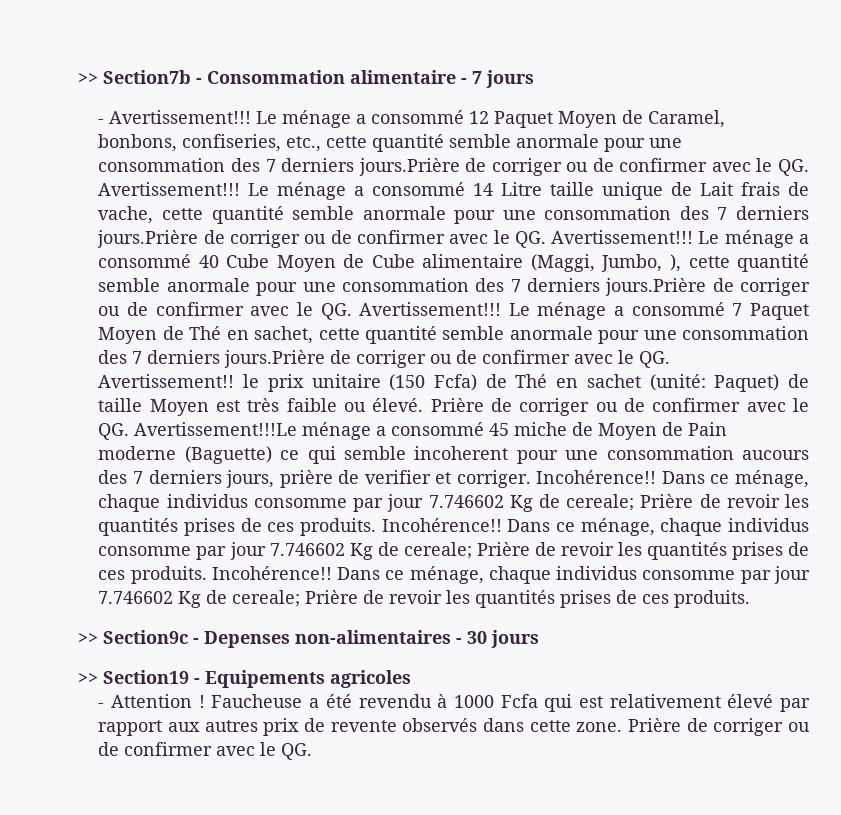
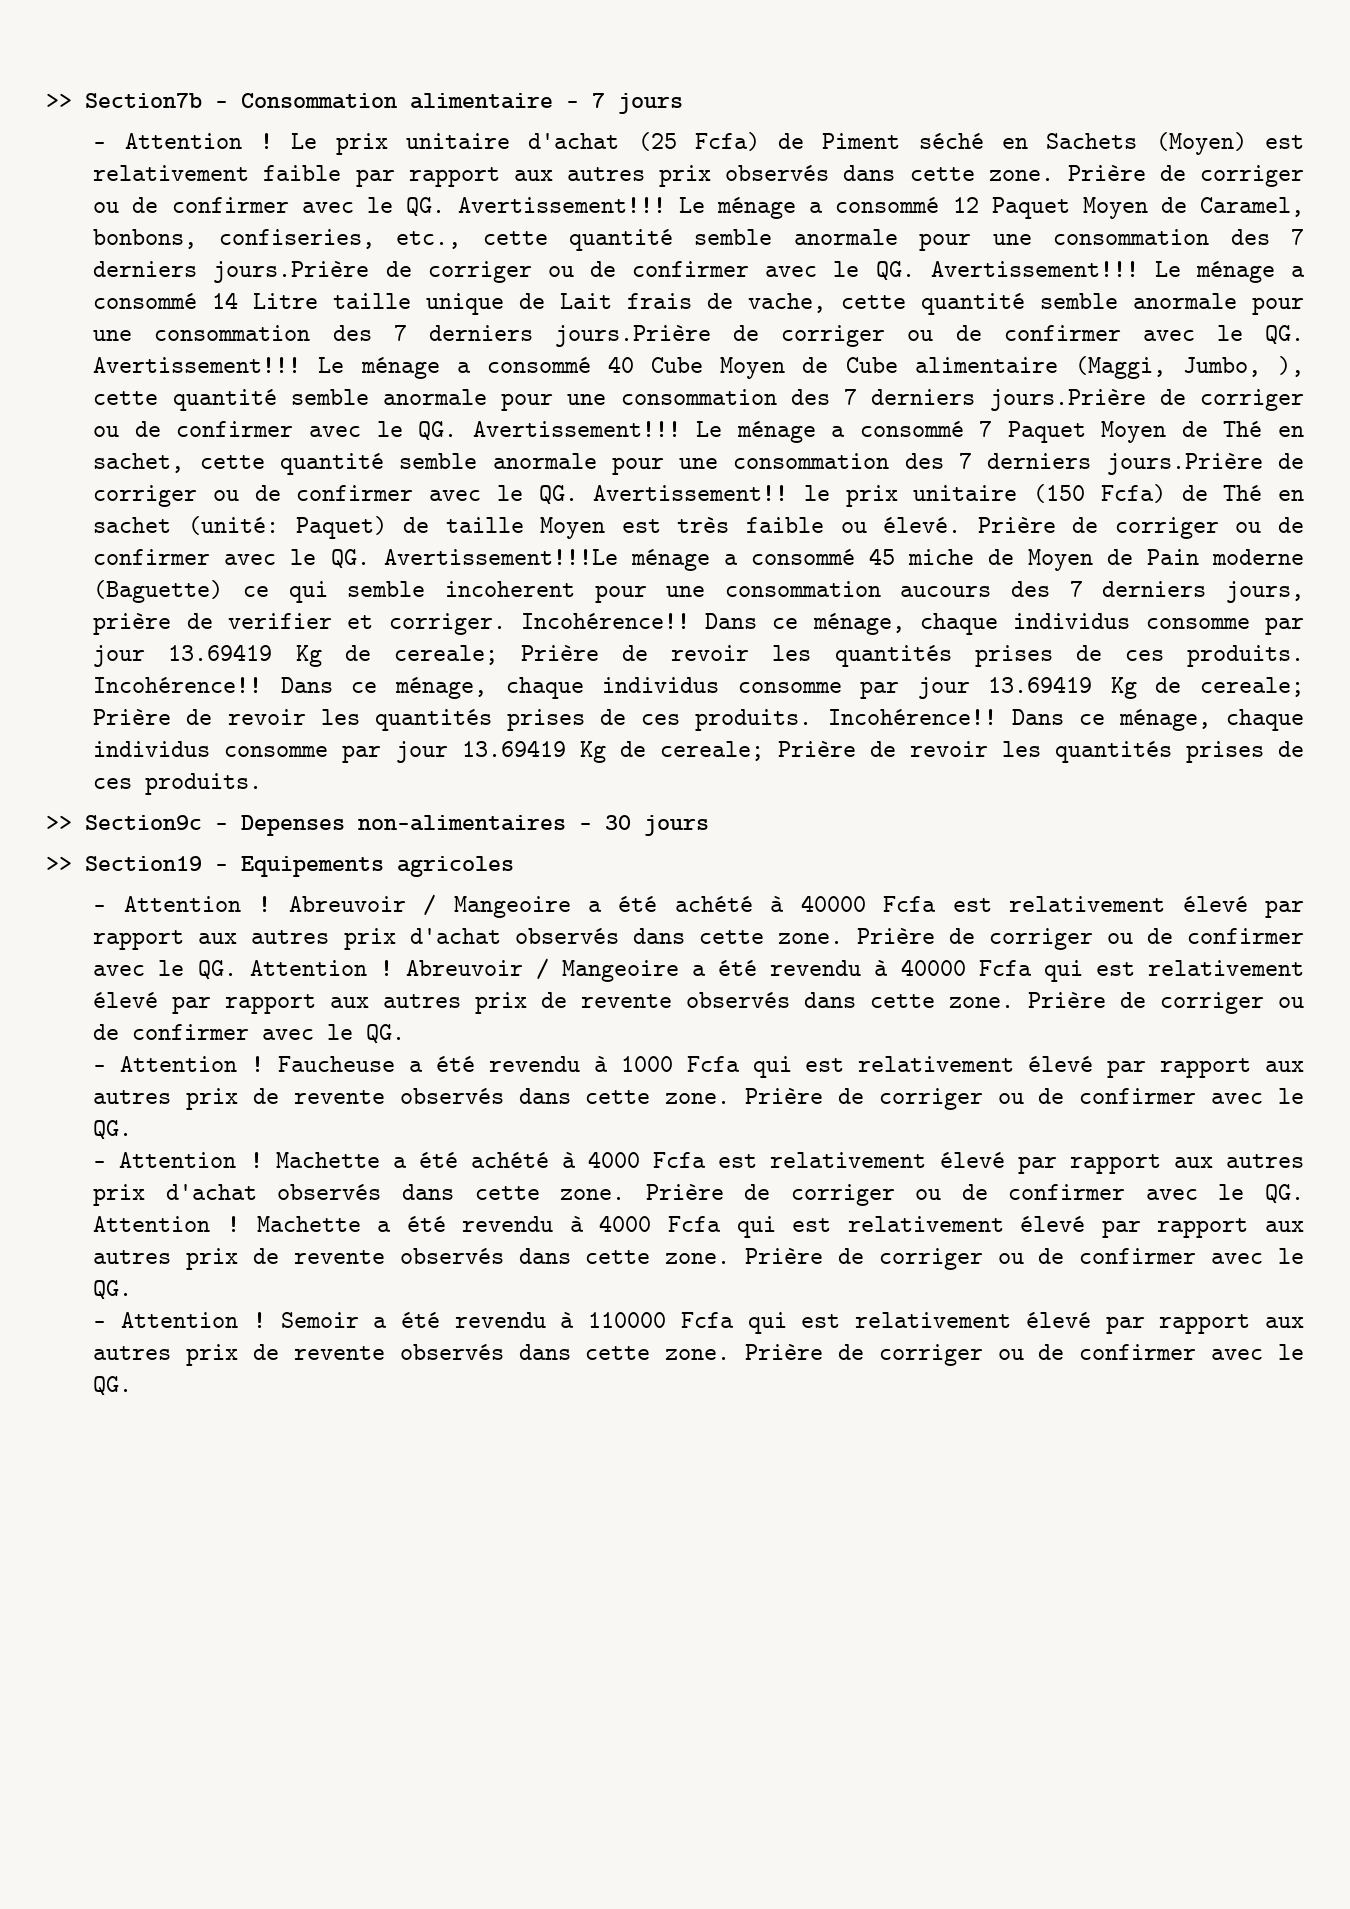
(105, 121) none -> [124,132,1304,155] [93,165,1305,187] [93,197,445,217] Attention ! Le prix unitaire d'achat (25 Fcfa) de Piment séché en Sachets (Moyen) est relativement faible par rapport aux autres prix observés dans cette zone. Prière de corriger ou de confirmer avec le QG.
[428,495,504,508] 7.746602 -> [168,644,273,661] 13.69419
[269,543,345,556] 7.746602 -> [988,676,1093,693] 13.69419
[98,591,174,604] 7.746602 -> [461,740,566,757] 13.69419
(411, 679) none -> [93,894,1304,918] [93,928,1304,950] [93,958,1304,982] [93,992,1305,1014] [93,1024,406,1044] // - Attention ! Abreuvoir / Mangeoire a été achété à 40000 Fcfa est relativement élevé par rapport aux autres prix d'achat observés dans cette zone. Prière de corriger ou de confirmer avec le QG. Attention ! Abreuvoir / Mangeoire a été revendu à 40000 Fcfa qui est relativement élevé par rapport aux autres prix de revente observés dans cette zone. Prière de corriger ou de confirmer avec le QG.
(313, 751) none -> [93,1151,1304,1174] [93,1184,1304,1206] [93,1215,1305,1238] [93,1248,1305,1270] [93,1280,133,1300] [93,1312,1305,1334] [93,1344,1305,1366] [93,1376,133,1396] // - Attention ! Machette a été achété à 4000 Fcfa est relativement élevé par rapport aux autres prix d'achat observés dans cette zone. Prière de corriger ou de confirmer avec le QG. Attention ! Machette a été revendu à 4000 Fcfa qui est relativement élevé par rapport aux autres prix de revente observés dans cette zone. Prière de corriger ou de confirmer avec le QG. // - Attention ! Semoir a été revendu à 110000 Fcfa qui est relativement élevé par rapport aux autres prix de revente observés dans cette zone. Prière de corriger ou de confirmer avec le QG.

